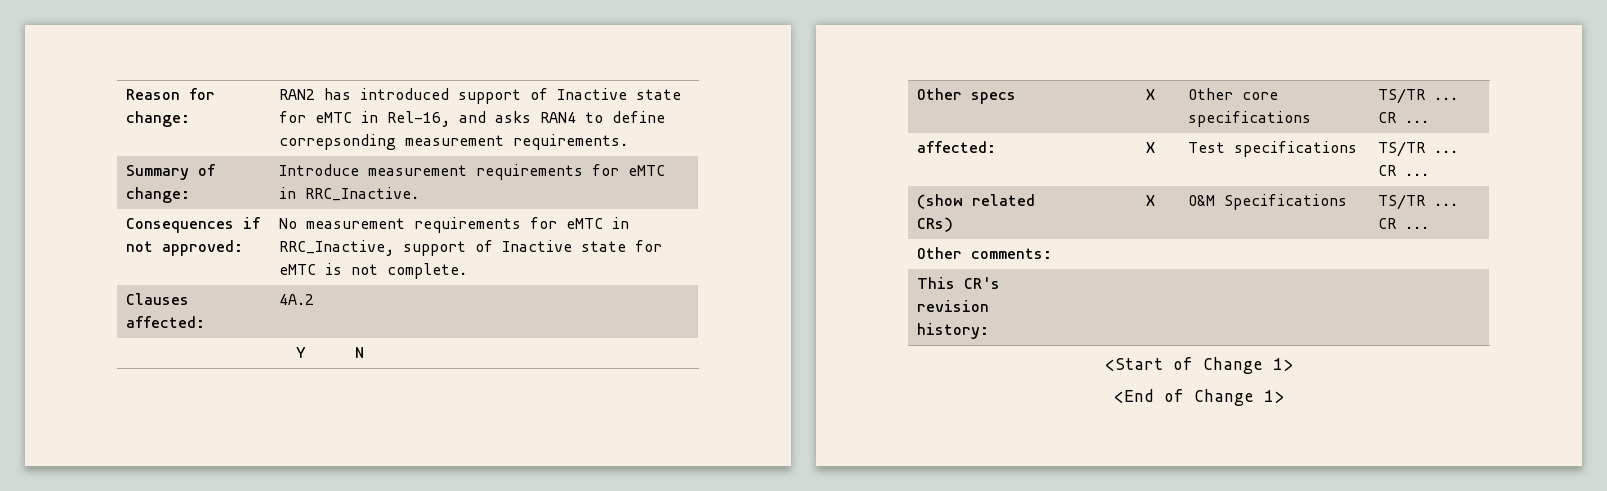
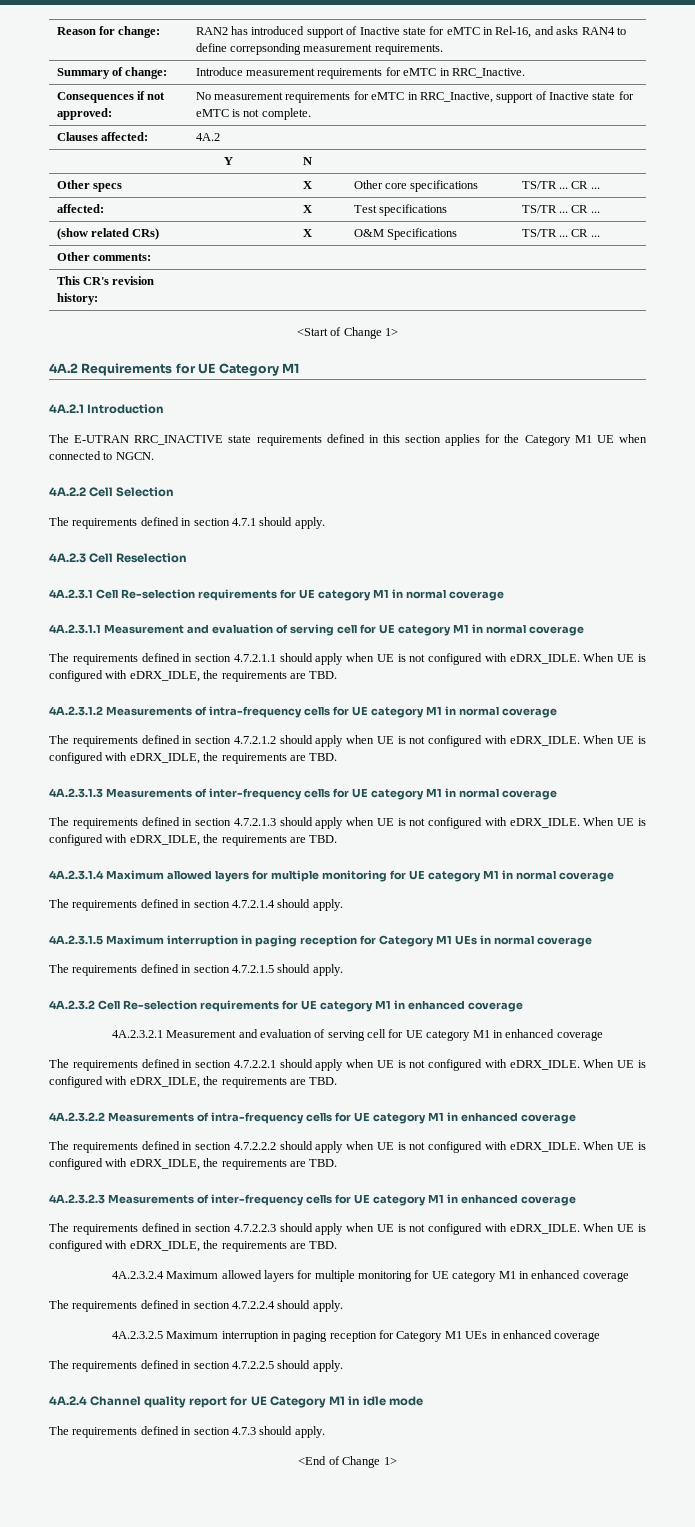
(1293, 364) none -> [49,363,299,376] [49,404,165,414] [49,434,647,446] [49,451,154,460] [49,487,175,497] [49,517,325,529] [49,553,188,563] [49,589,504,601] [49,624,584,636] [49,653,646,665] [49,670,338,682] [49,706,557,718] [49,735,646,747] [49,752,338,764] [49,788,557,800] [49,817,646,829] [49,834,338,846] [49,870,614,882] [49,899,343,911] [49,935,592,947] [49,964,343,976] [49,1000,523,1012] [111,1029,603,1041] [49,1059,646,1071] [49,1076,338,1088] [49,1112,576,1124] [49,1141,646,1153] [49,1158,338,1170] [49,1194,576,1206] [49,1223,646,1235] [49,1240,338,1252] [111,1270,629,1282] [49,1300,343,1312] [111,1330,601,1342] [49,1360,343,1372] [49,1396,424,1408] [49,1426,325,1438] // 4A.2 Requirements for UE Category M1 // 4A.2.1 Introduction // The E-UTRAN RRC_INACTIVE state requirements defined in this section applies for the Category M1 UE when connected to NGCN. // 4A.2.2 Cell Selection // The requirements defined in section 4.7.1 should apply. // 4A.2.3 Cell Reselection // 4A.2.3.1 Cell Re-selection requirements for UE category M1 in normal coverage // 4A.2.3.1.1 Measurement and evaluation of serving cell for UE category M1 in normal coverage // The requirements defined in section 4.7.2.1.1 should apply when UE is not configured with eDRX_IDLE. When UE is configured with eDRX_IDLE, the requirements are TBD. // 4A.2.3.1.2 Measurements of intra-frequency cells for UE category M1 in normal coverage // The requirements defined in section 4.7.2.1.2 should apply when UE is not configured with eDRX_IDLE. When UE is configured with eDRX_IDLE, the requirements are TBD. // 4A.2.3.1.3 Measurements of inter-frequency cells for UE category M1 in normal coverage // The requirements defined in section 4.7.2.1.3 should apply when UE is not configured with eDRX_IDLE. When UE is configured with eDRX_IDLE, the requirements are TBD. // 4A.2.3.1.4 Maximum allowed layers for multiple monitoring for UE category M1 in normal coverage // The requirements defined in section 4.7.2.1.4 should apply. // 4A.2.3.1.5 Maximum interruption in paging reception for Category M1 UEs in normal coverage // The requirements defined in section 4.7.2.1.5 should apply. // 4A.2.3.2 Cell Re-selection requirements for UE category M1 in enhanced coverage // 4A.2.3.2.1 Measurement and evaluation of serving cell for UE category M1 in enhanced coverage // The requirements defined in section 4.7.2.2.1 should apply when UE is not configured with eDRX_IDLE. When UE is configured with eDRX_IDLE, the requirements are TBD. // 4A.2.3.2.2 Measurements of intra-frequency cells for UE category M1 in enhanced coverage // The requirements defined in section 4.7.2.2.2 should apply when UE is not configured with eDRX_IDLE. When UE is configured with eDRX_IDLE, the requirements are TBD. // 4A.2.3.2.3 Measurements of inter-frequency cells for UE category M1 in enhanced coverage // The requirements defined in section 4.7.2.2.3 should apply when UE is not configured with eDRX_IDLE. When UE is configured with eDRX_IDLE, the requirements are TBD. // 4A.2.3.2.4 Maximum allowed layers for multiple monitoring for UE category M1 in enhanced coverage // The requirements defined in section 4.7.2.2.4 should apply. // 4A.2.3.2.5 Maximum interruption in paging reception for Category M1 UEs in enhanced coverage // The requirements defined in section 4.7.2.2.5 should apply. // 4A.2.4 Channel quality report for UE Category M1 in idle mode // The requirements defined in section 4.7.3 should apply.

